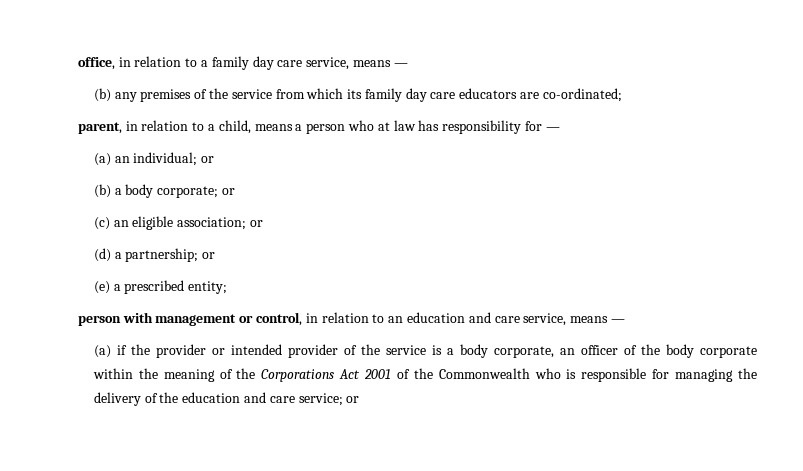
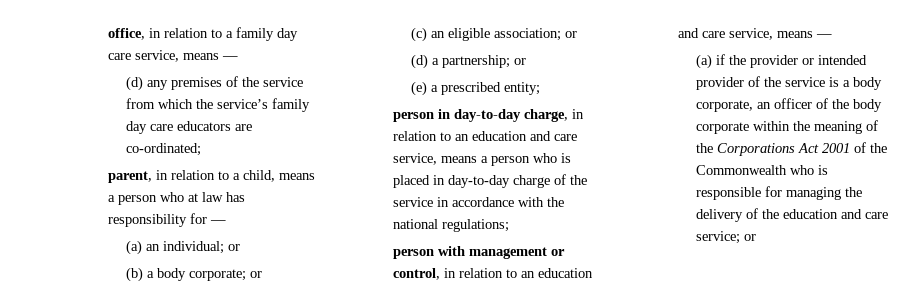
[93,88,111,102] (b) -> [126,76,144,91] (d)
[347,89,363,99] its -> [196,99,269,109] the service’s
(228, 287) none -> [392,109,584,122] [392,131,577,141] [392,153,571,166] [392,174,587,188] [392,197,564,207] [392,219,509,232] // person in day-to-day charge, in relation to an education and care service, means a person who is placed in day-to-day charge of the service in accordance with the national regulations;

